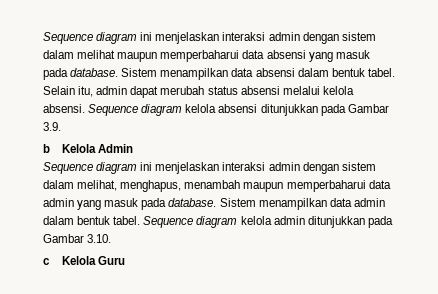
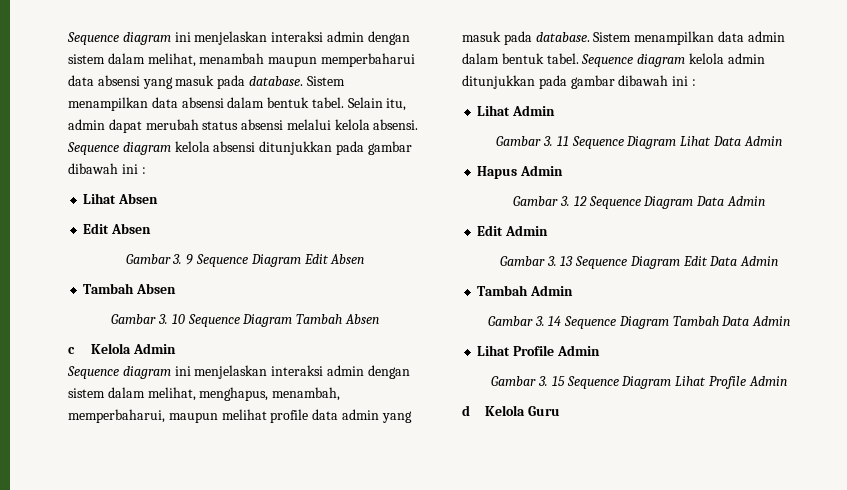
[43,32,376,44] [43,50,116,59] Sequence diagram ini menjelaskan interaksi admin dengan sistem dalam melihat -> [67,31,410,45] [68,53,265,67] Sequence diagram ini menjelaskan interaksi admin dengan sistem dalam melihat, menambah
[347,104,389,113] [43,122,61,131] [43,144,50,153] Gambar 3.9. // b -> [367,141,412,155] [68,163,146,174] [83,193,159,204] [83,223,152,234] [125,254,365,267] [83,283,177,294] [111,314,379,327] [68,347,75,354] gambar dibawah ini : // Lihat Absen // Edit Absen // Gambar 3. 9 Sequence Diagram Edit Absen // Tambah Absen // Gambar 3. 10 Sequence Diagram Tambah Absen // c
[184,180,366,192] menambah maupun memperbaharui -> [272,387,341,401] [68,409,309,423] menambah, memperbaharui, maupun melihat profile
[43,234,112,243] [43,258,50,265] Gambar 3.10. // c -> [570,75,696,89] [477,105,556,116] [496,136,782,149] [477,165,564,179] [513,196,765,209] [477,225,549,236] [499,256,779,269] [477,285,574,296] [487,316,791,329] [477,345,600,356] [491,376,787,389] [462,405,470,416] gambar dibawah ini : // Lihat Admin // Gambar 3. 11 Sequence Diagram Lihat Data Admin // Hapus Admin // Gambar 3. 12 Sequence Diagram Data Admin // Edit Admin // Gambar 3. 13 Sequence Diagram Edit Data Admin // Tambah Admin // Gambar 3. 14 Sequence Diagram Tambah Data Admin // Lihat Profile Admin // Gambar 3. 15 Sequence Diagram Lihat Profile Admin // d

